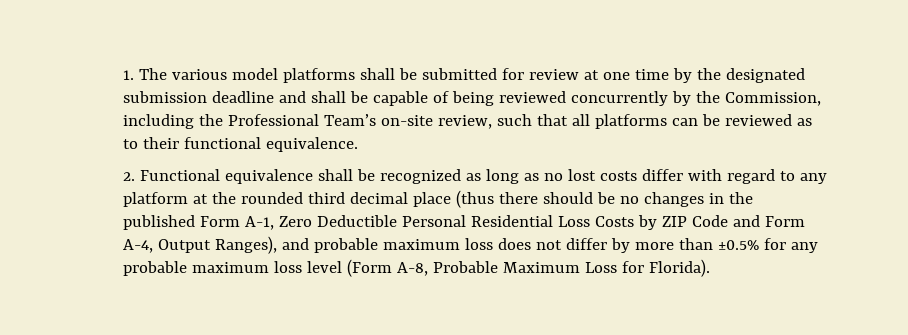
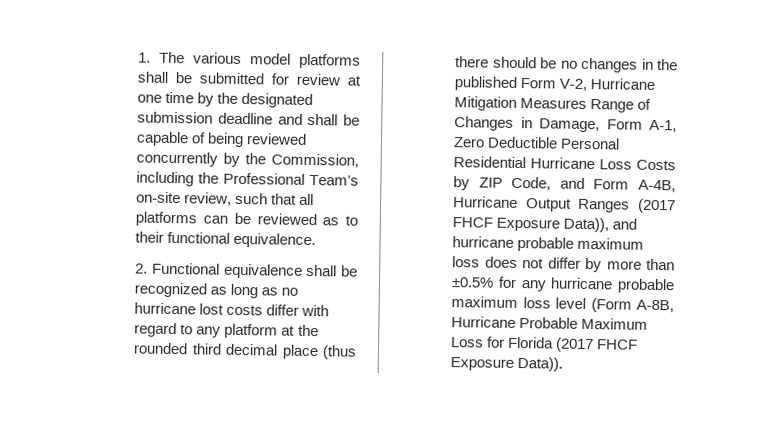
(564, 177) none -> [134,302,197,315] hurricane
(241, 221) none -> [559,78,656,91] [454,96,652,113] [454,116,643,133] V-2, Hurricane Mitigation Measures Range of Changes in Damage, Form
(554, 221) none -> [530,157,596,170] Hurricane
[692,215,729,227] Code -> [511,176,552,191] Code,
[123,236,310,254] A-4, Output Ranges), and -> [638,179,676,193] [453,196,676,214] [452,217,638,233] [452,236,515,248] A-4B, Hurricane Output Ranges (2017 FHCF Exposure Data)), and hurricane
(819, 247) none -> [550,277,614,290] hurricane
[397,262,429,276] A-8, -> [636,299,674,313] [451,316,517,328] A-8B, Hurricane
[649,259,711,277] Florida). -> [508,336,639,353] [450,357,564,372] Florida (2017 FHCF Exposure Data)).

